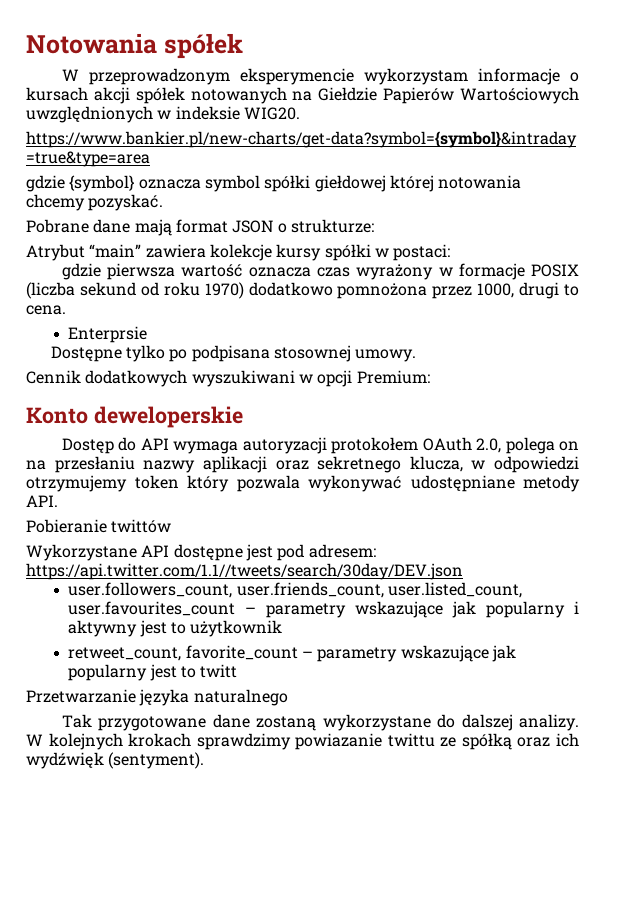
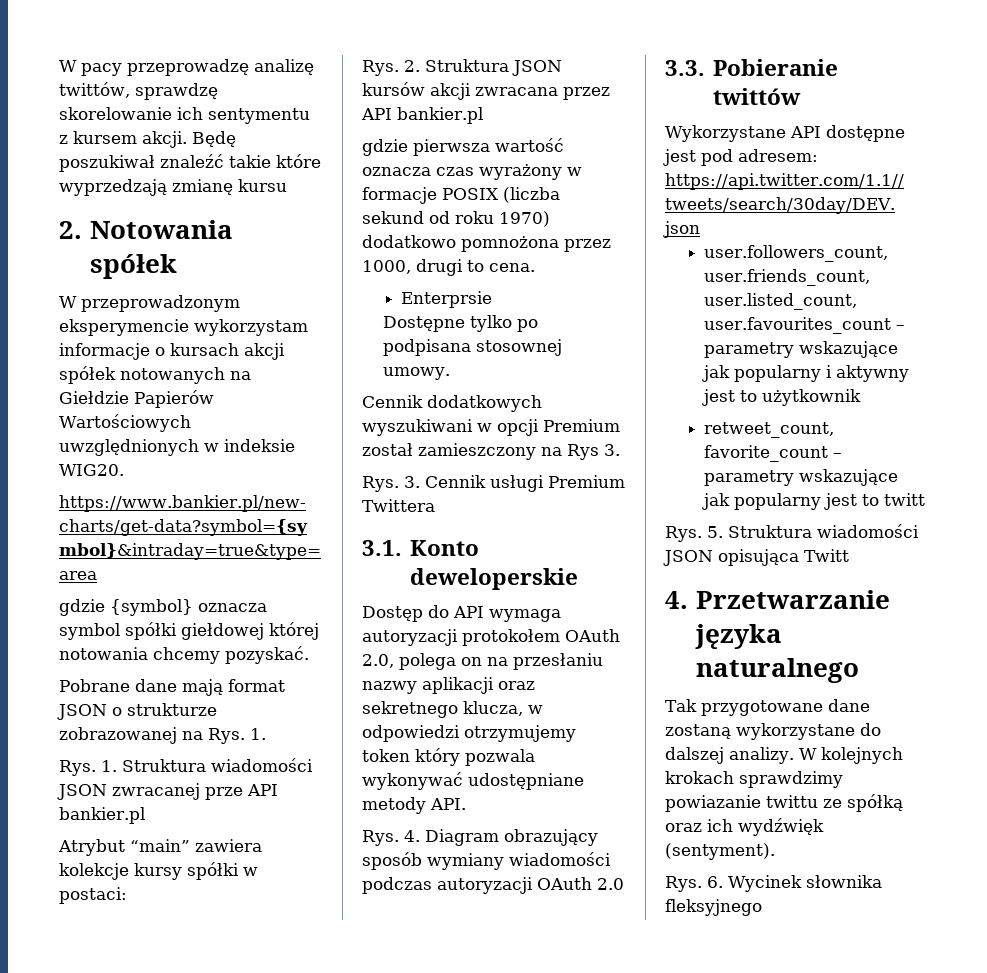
(26, 43) none -> [59,59,314,76] [59,82,218,100] [59,107,310,124] [59,131,236,148] [59,154,321,172] [59,179,287,196] [59,221,82,239] W pacy przeprowadzę analizę twittów, sprawdzę skorelowanie ich sentymentu z kursem akcji. Będę poszukiwał znaleźć takie które wyprzedzają zmianę kursu // 2.
[290,219,374,233] strukturze: -> [127,703,217,716] [59,727,266,744] [59,758,313,776] [57,783,278,800] [59,807,145,824] strukturze zobrazowanej na Rys. 1. // Rys. 1. Struktura wiadomości JSON zwracanej prze API bankier.pl
(451, 252) none -> [362,59,562,76] [362,82,610,100] [361,107,483,124] // Rys. 2. Struktura JSON kursów akcji zwracana przez API bankier.pl
[356,370,430,384] Premium: // -> [543,419,620,432] [362,443,620,460] [362,475,625,492] [362,499,435,512] [362,540,402,556] Premium został zamieszczony na Rys 3. // Rys. 3. Cennik usługi Premium Twittera // 3.1.
(58, 501) none -> [362,829,598,846] [362,852,611,870] [362,877,624,894] [665,60,705,76] Rys. 4. Diagram obrazujący sposób wymiany wiadomości podczas autoryzacji OAuth 2.0 // 3.3.
(238, 671) none -> [665,524,919,542] [663,549,849,566] [665,591,688,609] Rys. 5. Struktura wiadomości JSON opisująca Twitt // 4.
(205, 760) none -> [665,875,882,892] [665,899,762,916] // Rys. 6. Wycinek słownika fleksyjnego

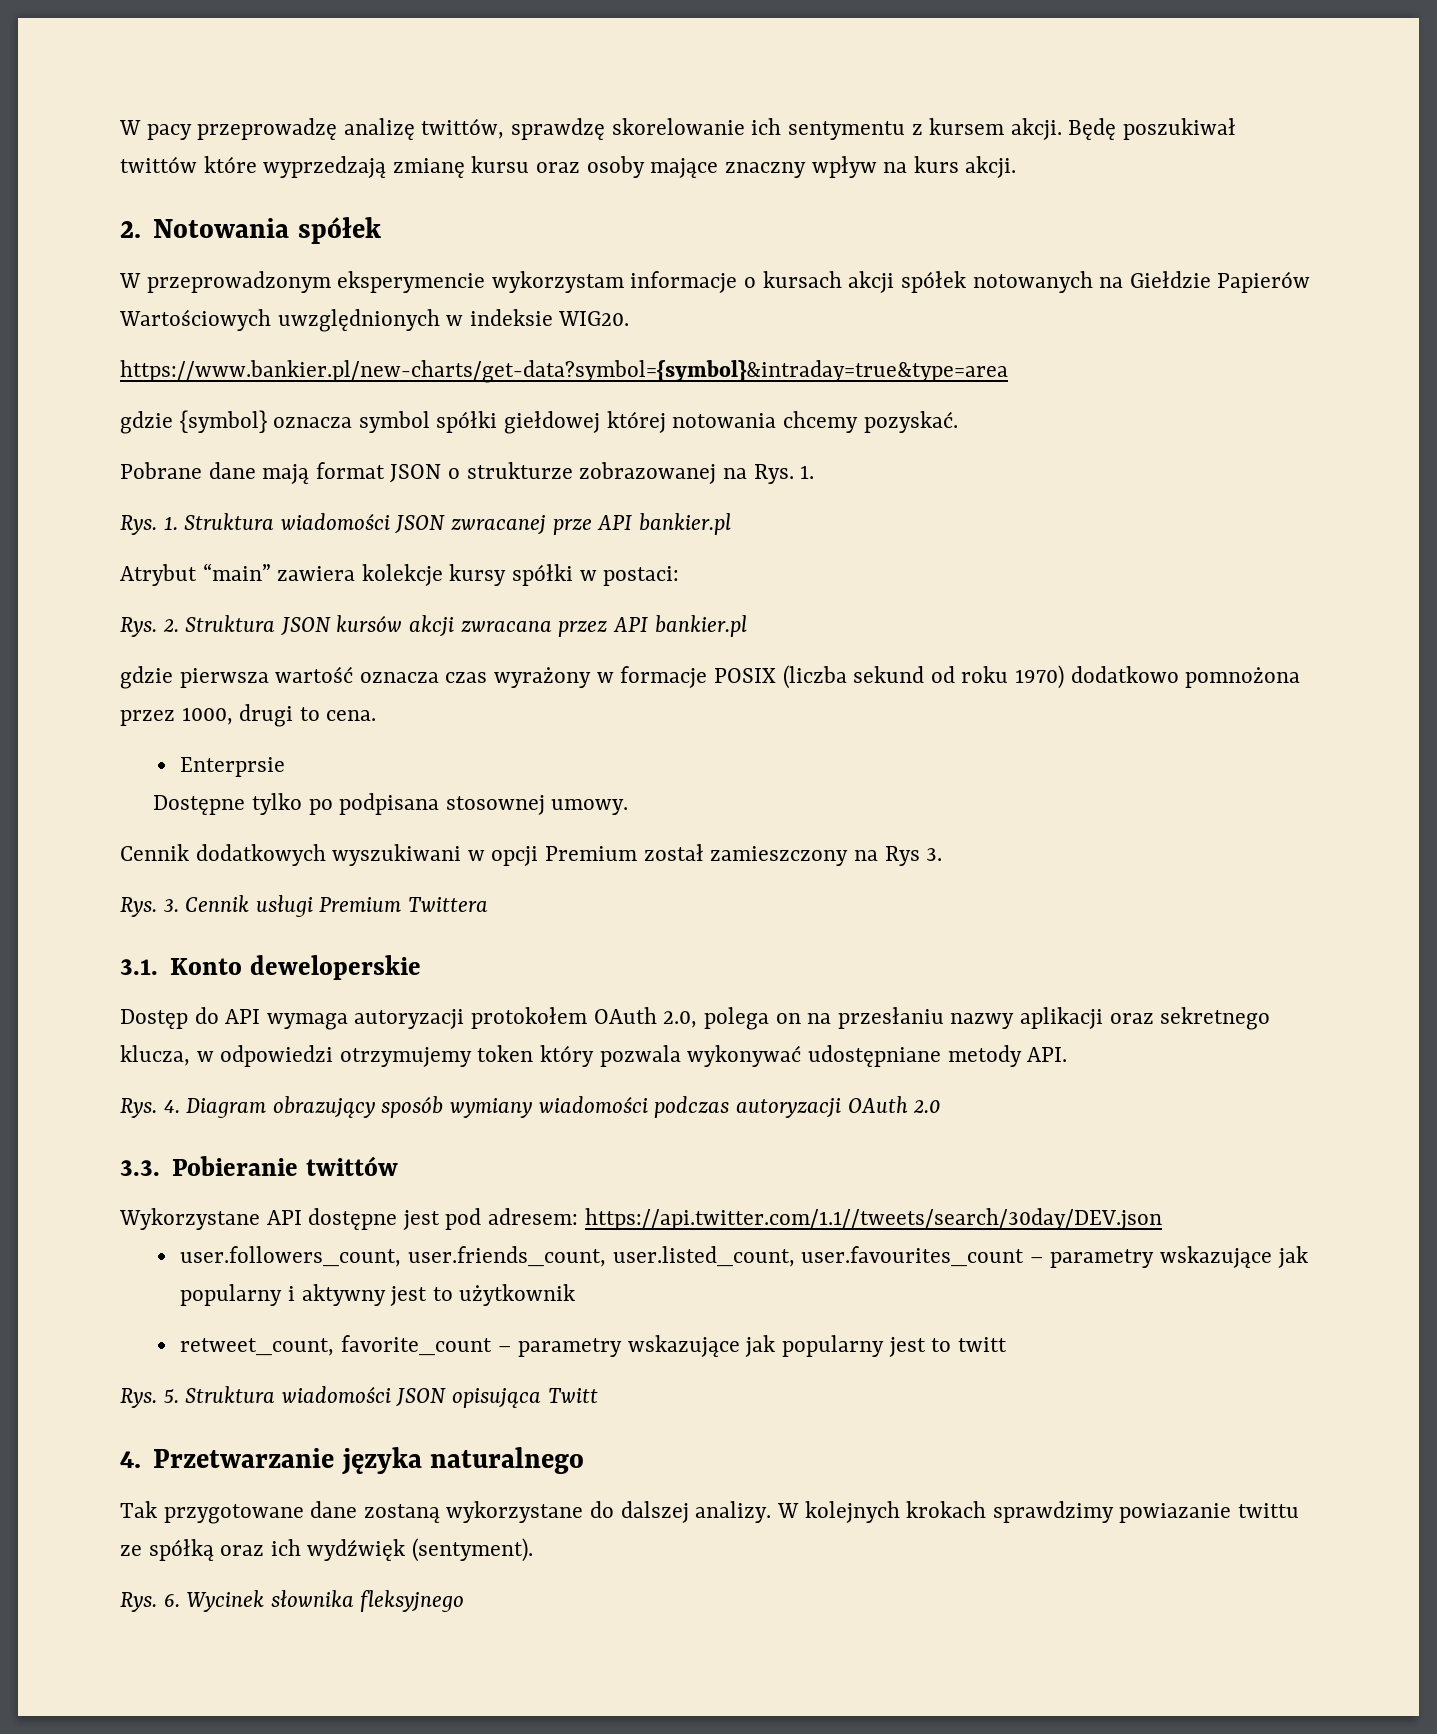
[160,154,271,168] znaleźć takie -> [120,156,197,173] twittów
(287, 185) none -> [536,156,1017,178] oraz osoby mające znaczny wpływ na kurs akcji.

